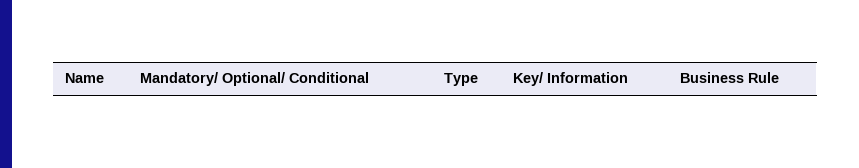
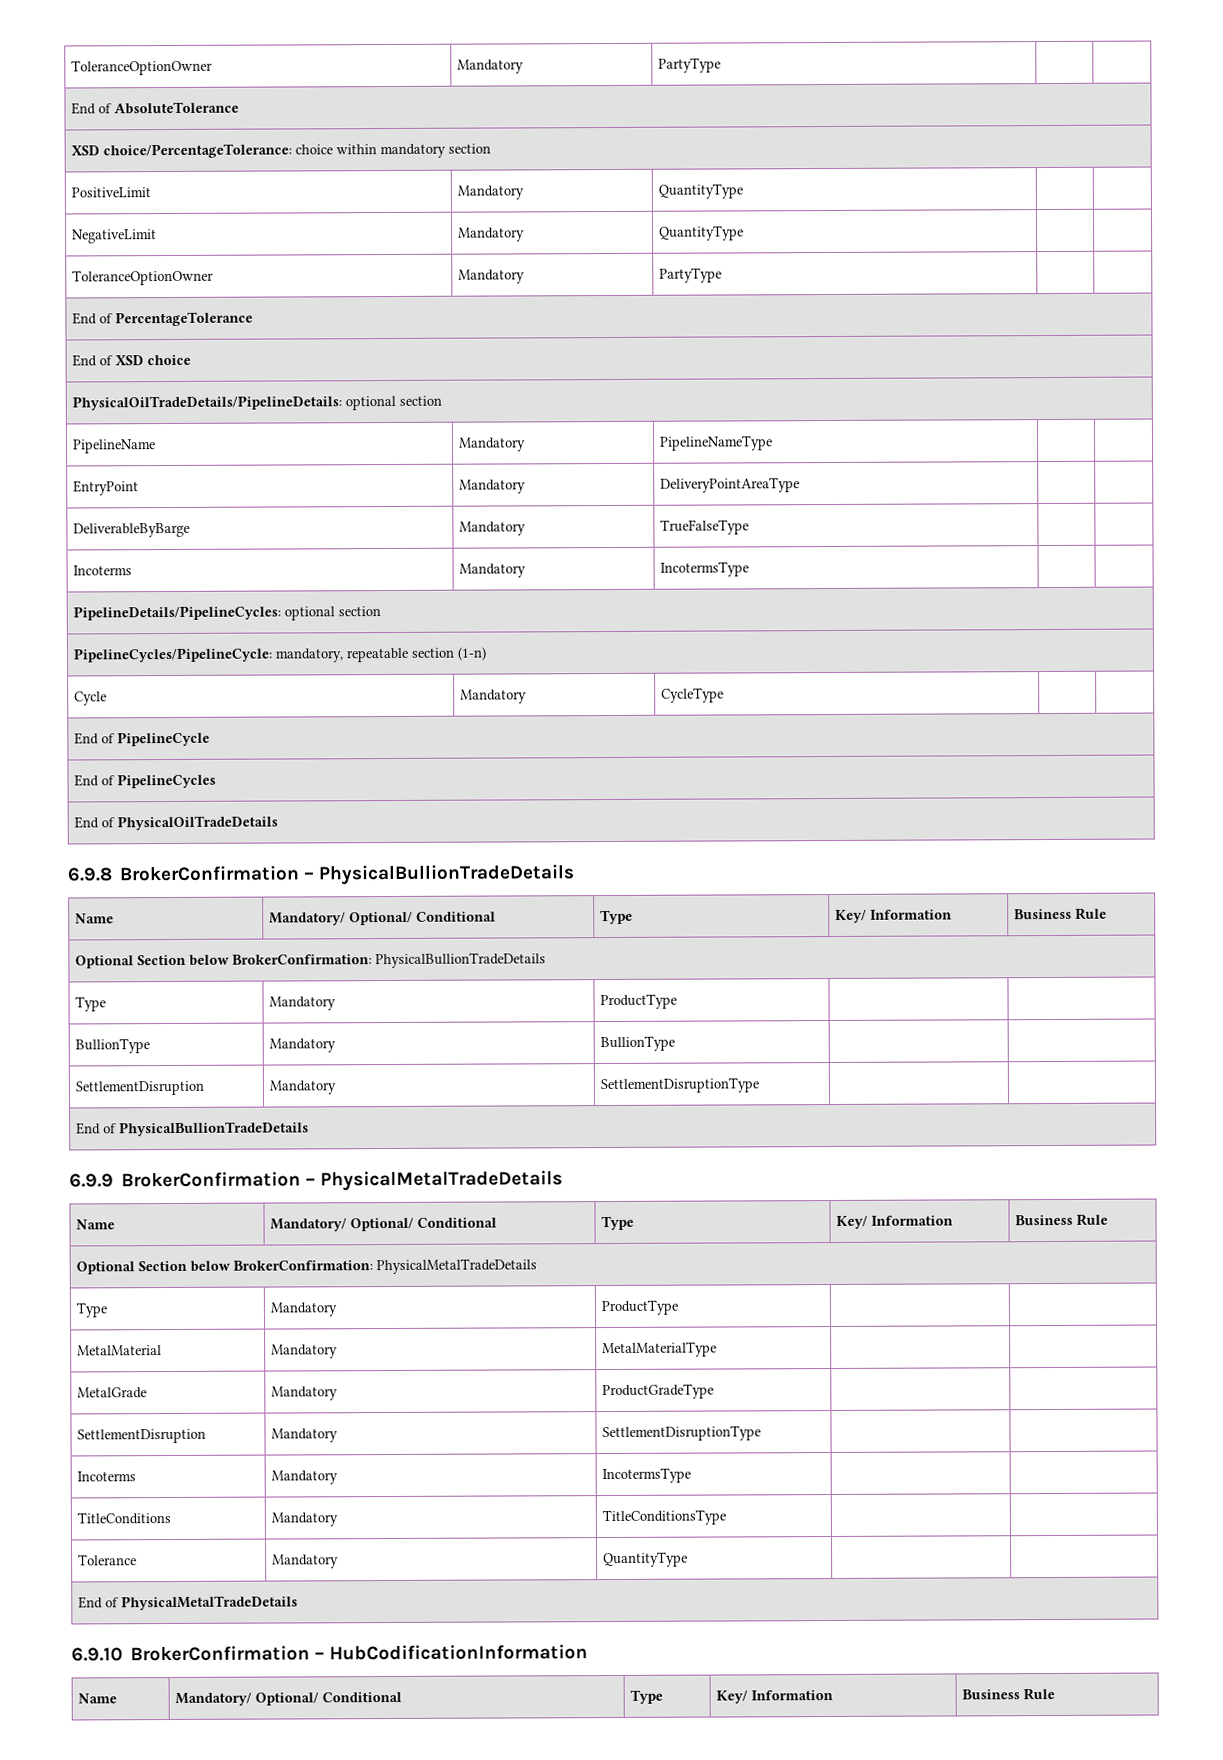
[64,73,104,83] [139,72,369,86] [443,73,478,86] [512,72,628,86] [679,72,779,83] Name | Mandatory/ Optional/ Conditional | Type | Key/ Information | Business Rule -> [70,59,213,76] [456,59,524,74] [657,57,721,73] [70,101,239,115] [70,143,491,159] [70,187,151,198] [456,185,524,200] [657,183,743,199] [71,229,157,244] [457,227,525,242] [658,225,744,241] [71,269,214,286] [457,269,525,284] [658,267,722,283] [71,311,253,327] [71,354,191,367] [71,395,442,411] [71,439,156,454] [457,437,526,452] [658,435,773,451] [72,480,139,496] [458,479,526,494] [659,477,800,493] [72,522,190,538] [458,521,526,536] [659,519,749,535] [72,565,132,576] [458,563,526,578] [659,561,749,577] [72,605,381,621] [72,646,487,663] [73,691,107,706] [459,689,527,704] [660,687,724,703] [73,731,210,747] [73,773,216,789] [73,815,278,831] [67,864,576,885] [74,913,114,924] [268,911,496,926] [599,909,633,925] [834,909,952,923] [1013,907,1107,920] [74,952,546,969] [74,996,106,1012] [268,996,336,1011] [599,993,677,1010] [74,1038,150,1054] [268,1038,336,1053] [599,1035,675,1052] [74,1080,204,1096] [268,1080,336,1095] [599,1077,759,1094] [75,1121,309,1137] [69,1170,564,1191] [75,1219,115,1230] [269,1217,497,1232] [600,1215,634,1231] [835,1215,953,1229] [1014,1213,1108,1226] [75,1258,537,1275] [75,1302,107,1318] [269,1302,337,1317] [600,1299,678,1316] [76,1345,162,1356] [270,1344,338,1359] [601,1341,717,1358] [76,1387,147,1399] [270,1386,338,1401] [601,1383,714,1400] [76,1428,206,1444] [270,1428,338,1443] [601,1425,761,1442] [76,1471,136,1482] [270,1470,338,1485] [601,1467,691,1484] [76,1512,171,1525] [270,1512,338,1527] [601,1509,726,1526] [77,1554,137,1566] [271,1554,339,1569] [602,1551,688,1568] [77,1595,298,1611] [71,1644,589,1662] [77,1693,117,1704] [174,1691,402,1706] [629,1689,663,1704] [715,1690,833,1704] [961,1687,1055,1701] ToleranceOptionOwner | Mandatory | PartyType | | // End of AbsoluteTolerance // XSD choice/PercentageTolerance: choice within mandatory section // PositiveLimit | Mandatory | QuantityType | | // NegativeLimit | Mandatory | QuantityType | | // ToleranceOptionOwner | Mandatory | PartyType | | // End of PercentageTolerance // End of XSD choice // PhysicalOilTradeDetails/PipelineDetails: optional section // PipelineName | Mandatory | PipelineNameType | | // EntryPoint | Mandatory | DeliveryPointAreaType | | // DeliverableByBarge | Mandatory | TrueFalseType | | // Incoterms | Mandatory | IncotermsType | | // PipelineDetails/PipelineCycles: optional section // PipelineCycles/PipelineCycle: mandatory, repeatable section (1-n) // Cycle | Mandatory | CycleType | | // End of PipelineCycle // End of PipelineCycles // End of PhysicalOilTradeDetails // 6.9.8 BrokerConfirmation – PhysicalBullionTradeDetails // Name | Mandatory/ Optional/ Conditional | Type | Key/ Information | Business Rule // Optional Section below BrokerConfirmation: PhysicalBullionTradeDetails // Type | Mandatory | ProductType | | // BullionType | Mandatory | BullionType | | // SettlementDisruption | Mandatory | SettlementDisruptionType | | // End of PhysicalBullionTradeDetails // 6.9.9 BrokerConfirmation – PhysicalMetalTradeDetails // Name | Mandatory/ Optional/ Conditional | Type | Key/ Information | Business Rule // Optional Section below BrokerConfirmation: PhysicalMetalTradeDetails // Type | Mandatory | ProductType | | // MetalMaterial | Mandatory | MetalMaterialType | | // MetalGrade | Mandatory | ProductGradeType | | // SettlementDisruption | Mandatory | SettlementDisruptionType | | // Incoterms | Mandatory | IncotermsType | | // TitleConditions | Mandatory | TitleConditionsType | | // Tolerance | Mandatory | QuantityType | | // End of PhysicalMetalTradeDetails // 6.9.10 BrokerConfirmation – HubCodificationInformation // Name | Mandatory/ Optional/ Conditional | Type | Key/ Information | Business Rule

